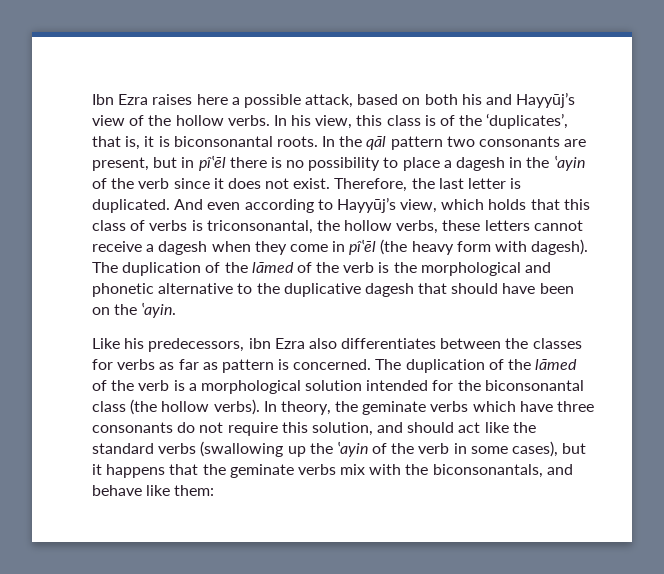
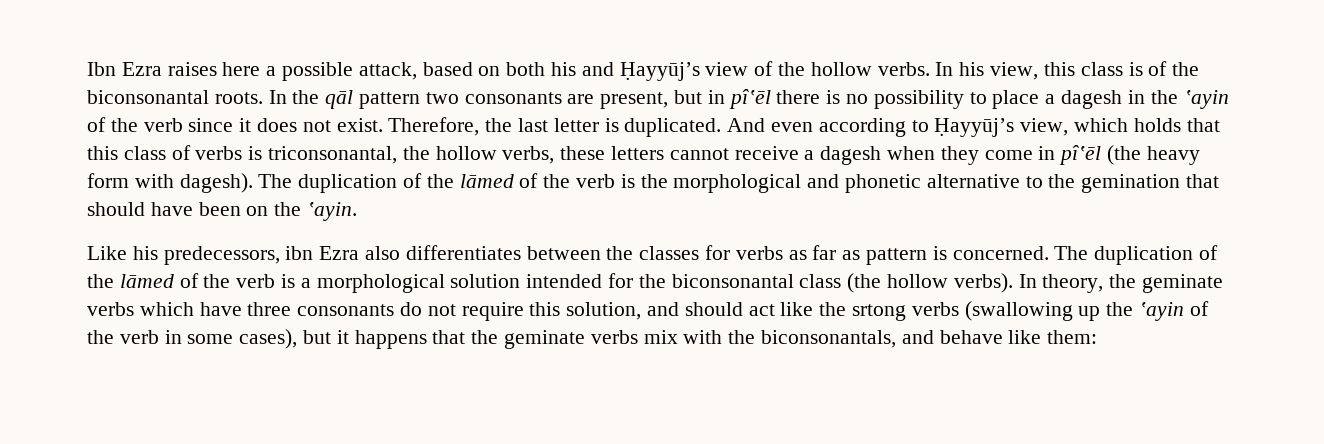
[516,92,576,108] Hayyūj’s -> [619,62,700,81] Ḥayyūj’s
[486,113,569,129] [92,136,170,150] ‘duplicates’, that is, it is -> (1200, 69) none
[336,197,396,213] Hayyūj’s -> [934,118,1015,137] Ḥayyūj’s
[283,283,414,297] duplicative dagesh -> [1081,174,1181,193] gemination
[92,443,154,454] standard -> [852,304,907,321] srtong

